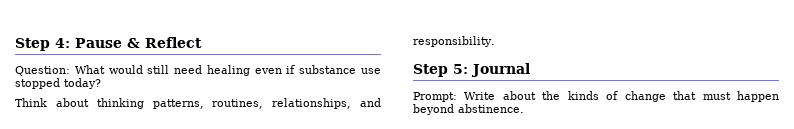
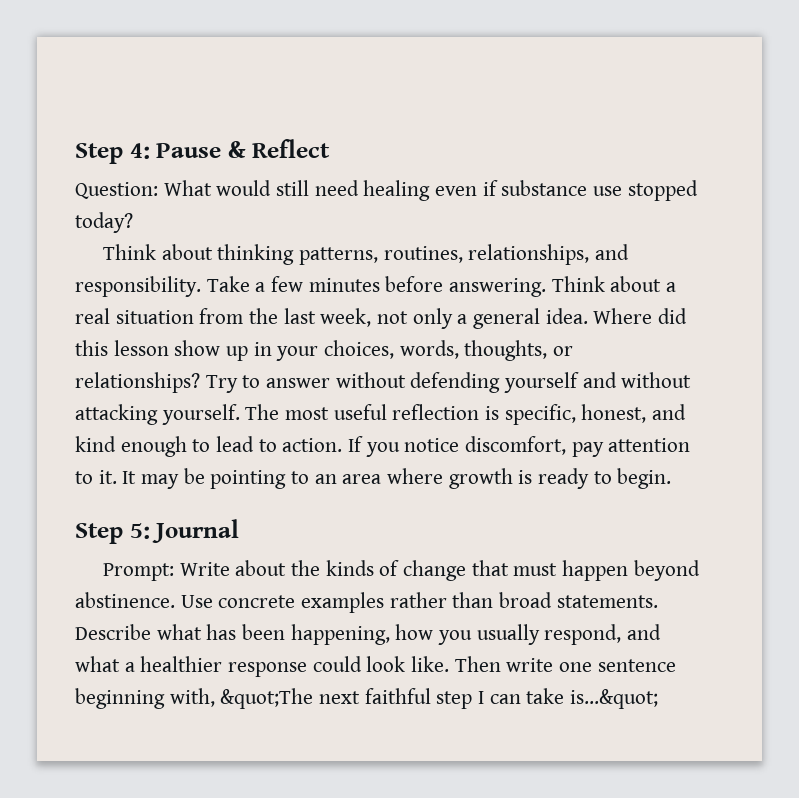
(495, 41) none -> [206,276,677,297] [75,308,688,329] [75,340,574,361] [75,372,692,393] [75,404,687,425] [75,436,691,457] [75,468,672,489] Take a few minutes before answering. Think about a real situation from the last week, not only a general idea. Where did this lesson show up in your choices, words, thoughts, or relationships? Try to answer without defending yourself and without attacking yourself. The most useful reflection is specific, honest, and kind enough to lead to action. If you notice discomfort, pay attention to it. It may be pointing to an area where growth is ready to begin.
(524, 108) none -> [180,592,658,613] [75,624,662,645] [75,656,676,677] [75,688,659,709] Use concrete examples rather than broad statements. Describe what has been happening, how you usually respond, and what a healthier response could look like. Then write one sentence beginning with, &quot;The next faithful step I can take is...&quot;

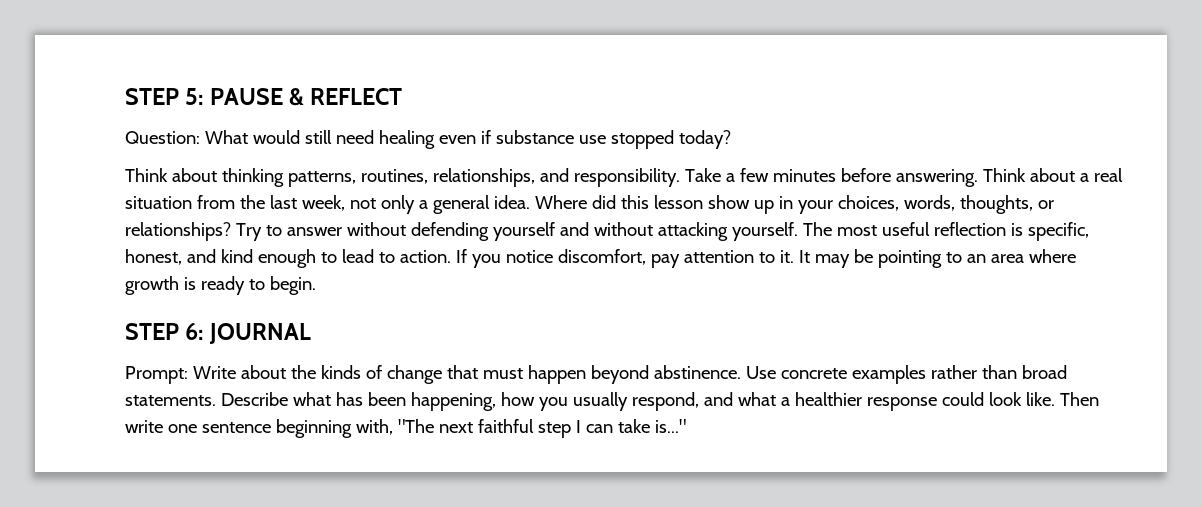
[75,139,331,164] Step 4: Pause & Reflect -> [125,88,403,106] STEP 5: PAUSE & REFLECT
[75,519,240,544] Step 5: Journal -> [125,323,311,344] STEP 6: JOURNAL
[220,688,314,709] &quot;The -> [397,419,434,433] "The
[570,689,659,709] is...&quot; -> [654,419,686,433] is..."

